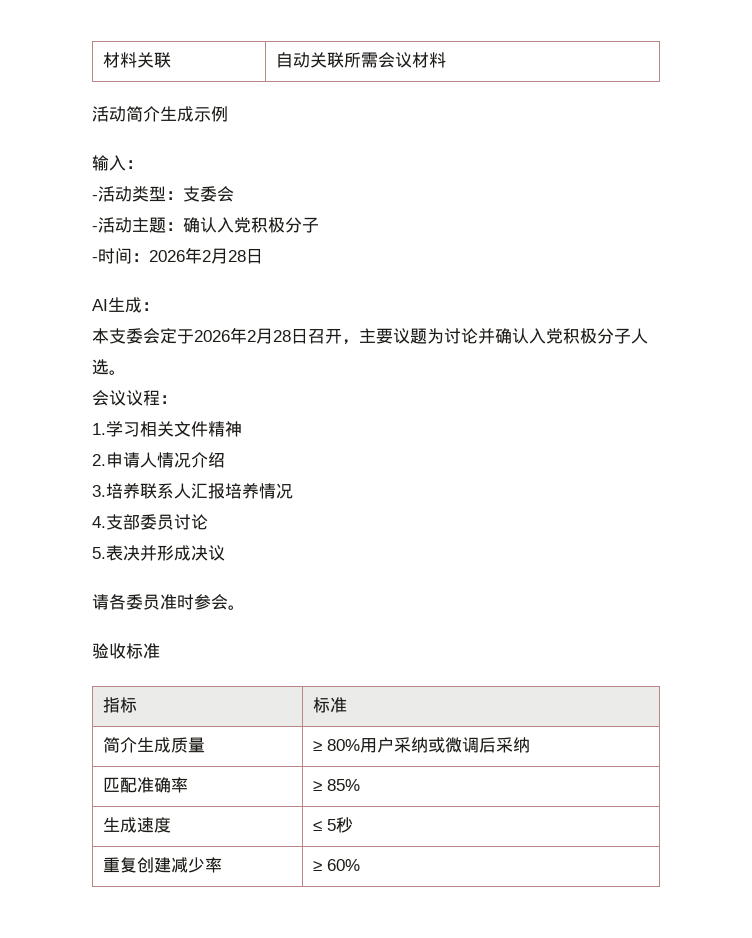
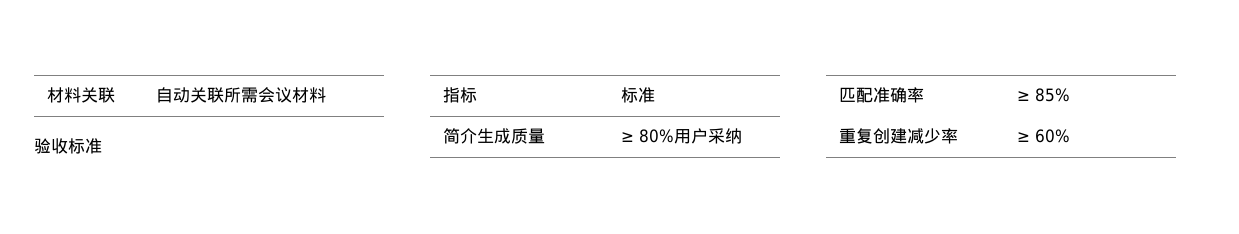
[92,106,228,122] [92,155,143,171] [92,186,234,202] [92,217,319,233] [92,247,263,264] [92,297,159,313] [92,327,648,345] [92,359,126,375] [92,390,177,406] [92,421,242,437] [92,452,225,468] [92,483,293,499] [92,514,208,530] [92,545,225,561] [92,594,245,610] // 活动简介生成示例 // 输入： // -活动类型：支委会 // -活动主题：确认入党积极分子 // -时间：2026年2月28日 // AI生成： // 本支委会定于2026年2月28日召开，主要议题为讨论并确认入党积极分子人选。 // 会议议程： // 1.学习相关文件精神 // 2.申请人情况介绍 // 3.培养联系人汇报培养情况 // 4.支部委员讨论 // 5.表决并形成决议 // 请各委员准时参会。 -> (326, 95) none
[427,737,530,753] 或微调后采纳 -> (742, 136) none
[102,817,171,833] [312,817,353,833] // 生成速度 | ≤ 5秒 -> (1070, 95) none

